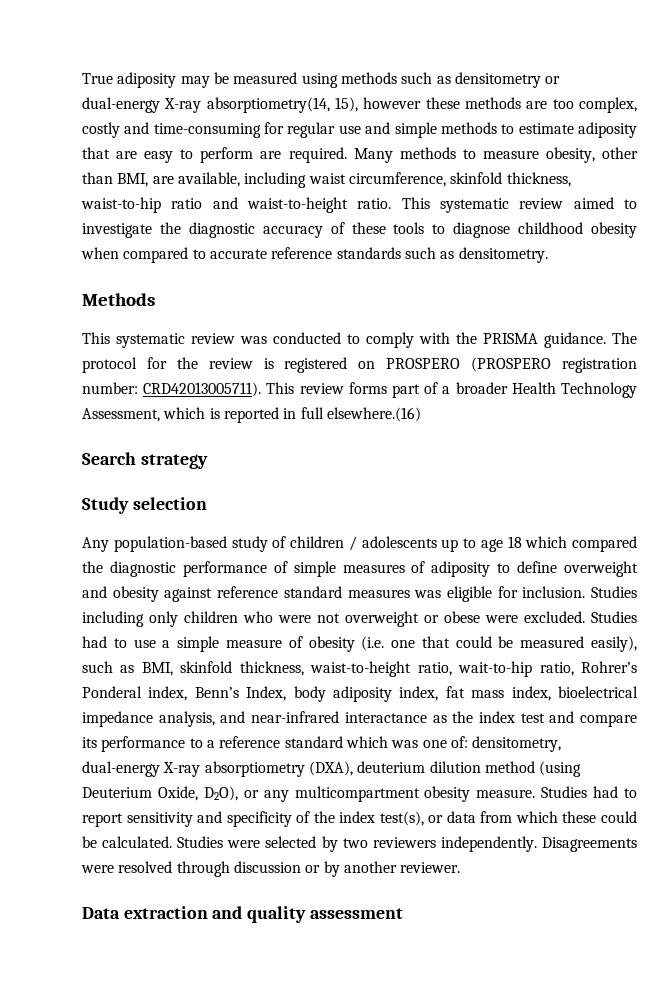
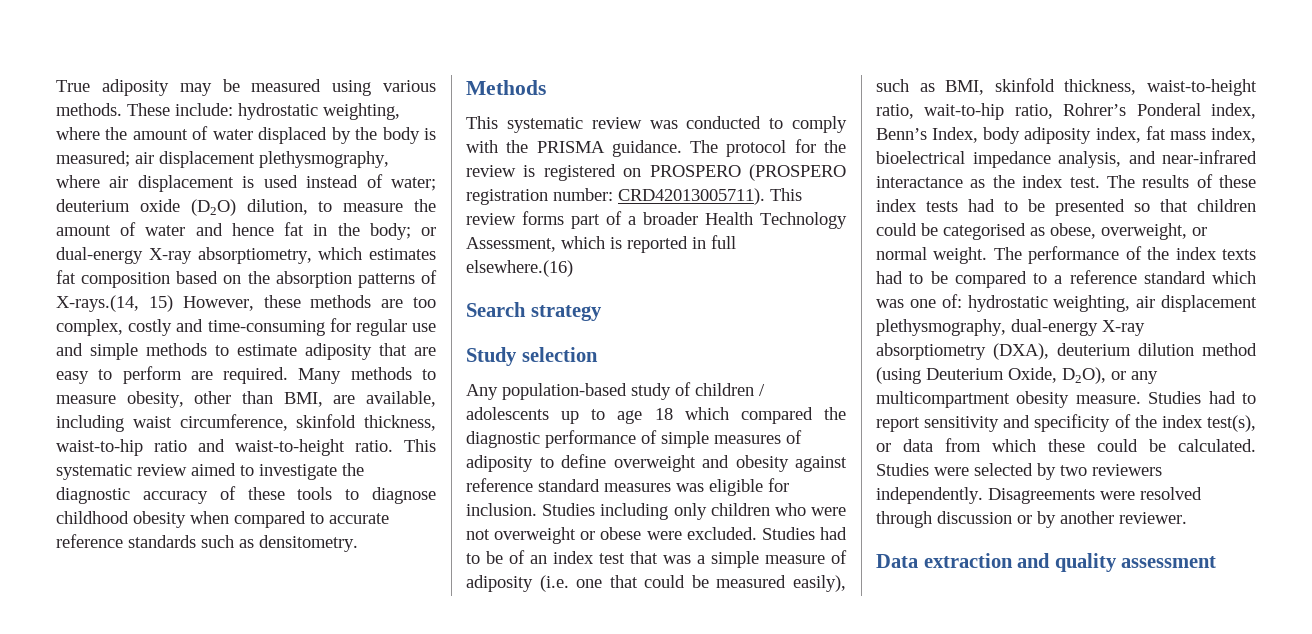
[340,72,561,88] [82,97,422,113] methods such as densitometry or dual-energy X-ray absorptiometry(14, 15), however -> [383,80,436,92] [56,103,400,120] [56,126,437,144] [56,151,389,168] [56,174,436,192] [56,199,436,216] [56,222,437,240] [56,247,436,264] [56,270,437,288] [56,295,254,312] various methods. These include: hydrostatic weighting, where the amount of water displaced by the body is measured; air displacement plethysmography, where air displacement is used instead of water; deuterium oxide (D2O) dilution, to measure the amount of water and hence fat in the body; or dual-energy X-ray absorptiometry, which estimates fat composition based on the absorption patterns of X-rays.(14, 15) However,
[133,639,156,648] use -> [486,550,691,564] be of an index test that was
[308,636,355,652] obesity -> [466,575,533,592] adiposity
[520,711,637,727] [82,736,186,752] test and compare its performance -> [1069,174,1256,188] [876,199,1256,216] [876,223,1207,240] [876,246,1256,264] [876,271,1027,288] test. The results of these index tests had to be presented so that children could be categorised as obese, overweight, or normal weight. The performance of the index texts had to be compared
[472,736,562,752] densitometry, -> [967,295,1257,312] [876,319,1006,336] hydrostatic weighting, air displacement plethysmography,

